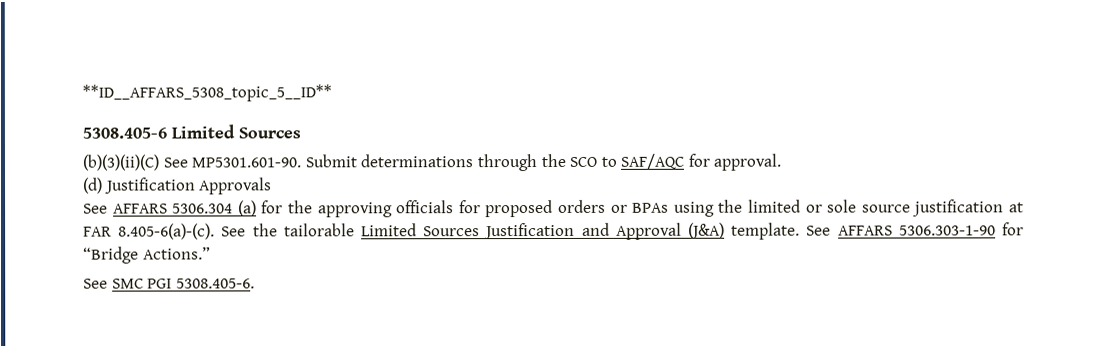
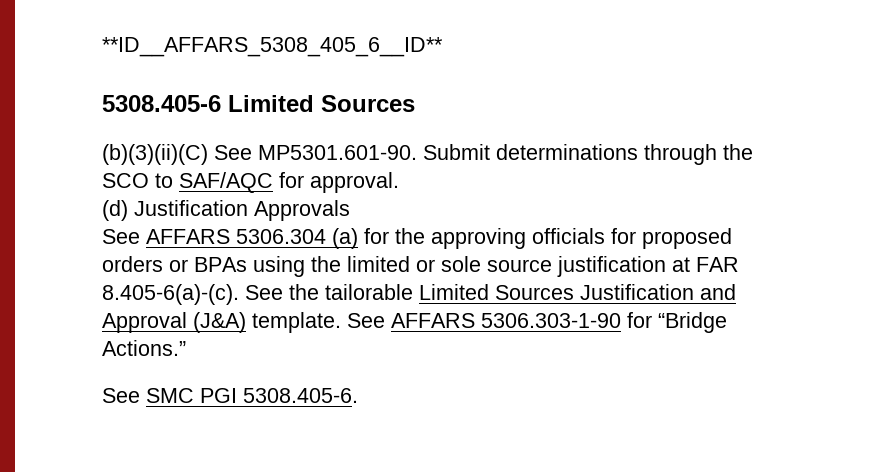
[82,84,332,102] **ID__AFFARS_5308_topic_5__ID** -> [102,37,443,57] **ID__AFFARS_5308_405_6__ID**

